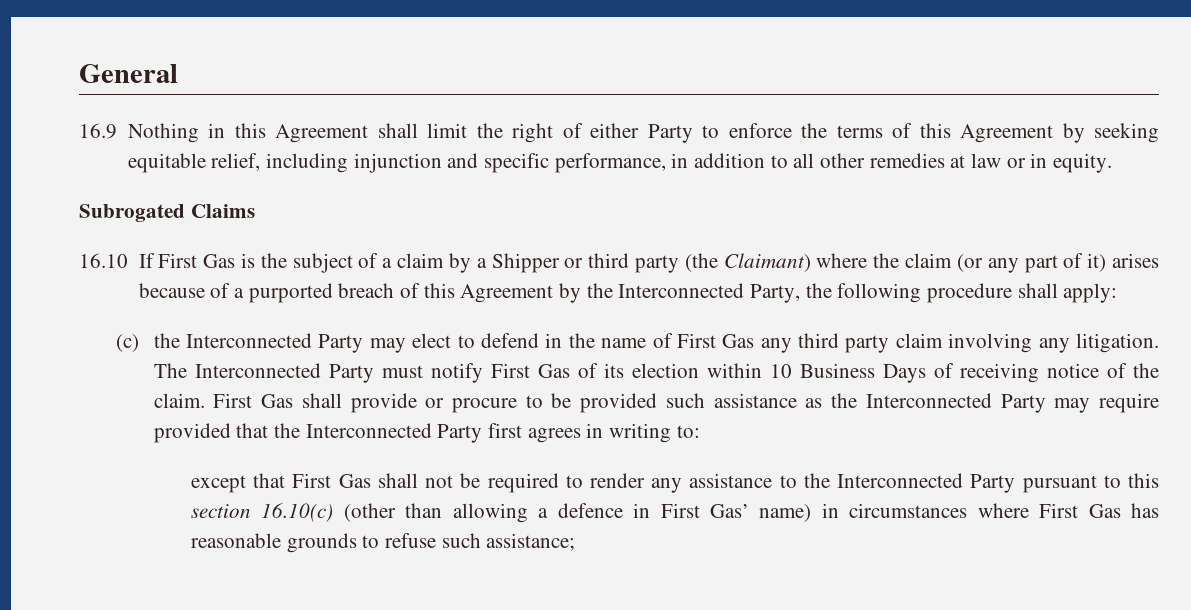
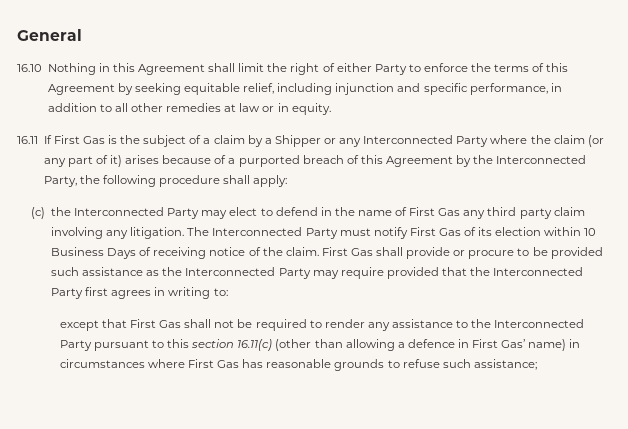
[79,123,117,139] 16.9 -> [17,64,42,72] 16.10
[79,204,255,222] [79,253,128,268] Subrogated Claims // 16.10 -> [17,136,38,144] 16.11
[588,253,811,273] third party (the Claimant) -> [339,135,489,147] any Interconnected Party
[261,503,334,522] 16.10(c) -> [237,339,273,351] 16.11(c)

